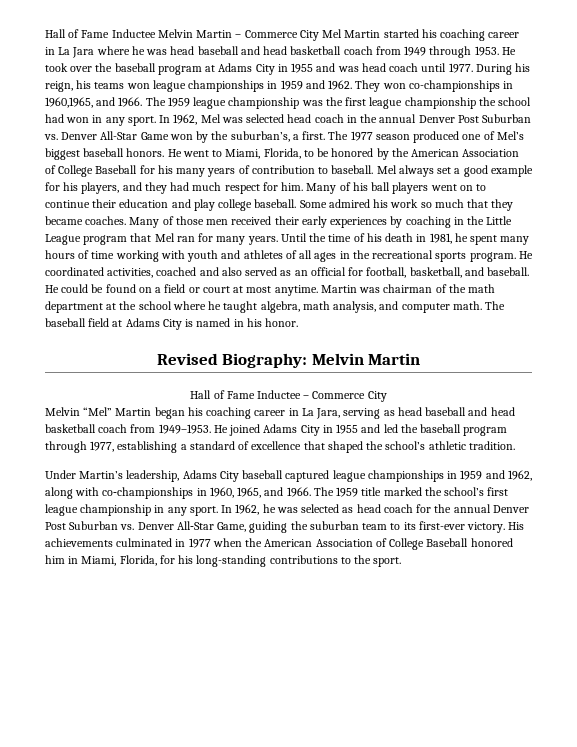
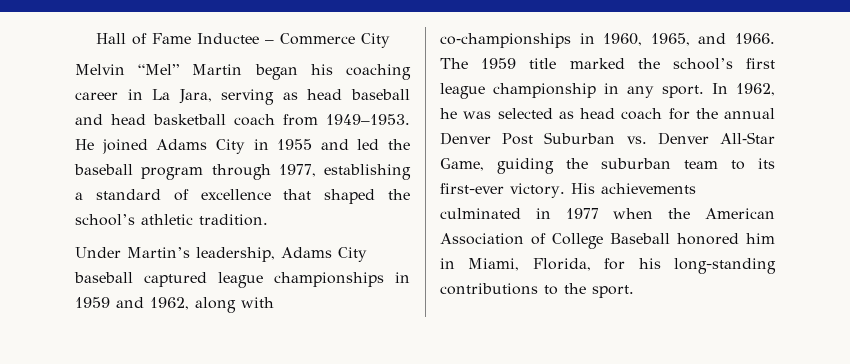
[45,29,520,41] [45,46,516,58] [45,63,531,75] [45,80,514,92] [45,97,532,109] [45,114,532,126] [44,131,524,143] [45,148,520,160] [45,165,533,177] [45,182,487,194] [45,199,514,211] [45,216,513,228] [45,233,530,245] [45,250,533,262] [45,267,530,278] [45,284,496,296] [45,301,506,313] [45,318,299,330] [156,353,421,368] [190,390,301,399] Hall of Fame Inductee Melvin Martin – Commerce City Mel Martin started his coaching career in La Jara where he was head baseball and head basketball coach from 1949 through 1953. He took over the baseball program at Adams City in 1955 and was head coach until 1977. During his reign, his teams won league championships in 1959 and 1962. They won co-championships in 1960,1965, and 1966. The 1959 league championship was the first league championship the school had won in any sport. In 1962, Mel was selected head coach in the annual Denver Post Suburban vs. Denver All-Star Game won by the suburban’s, a first. The 1977 season produced one of Mel’s biggest baseball honors. He went to Miami, Florida, to be honored by the American Association of College Baseball for his many years of contribution to baseball. Mel always set a good example for his players, and they had much respect for him. Many of his ball players went on to continue their education and play college baseball. Some admired his work so much that they became coaches. Many of those men received their early experiences by coaching in the Little League program that Mel ran for many years. Until the time of his death in 1981, he spent many hours of time working with youth and athletes of all ages in the recreational sports program. He coordinated activities, coached and also served as an official for football, basketball, and baseball. He could be found on a field or court at most anytime. Martin was chairman of the math department at the school where he taught algebra, math analysis, and computer math. The baseball field at Adams City is named in his honor. // Revised Biography: Melvin Martin // Hall of Fame Inductee -> [95,33,259,45] Hall of Fame Inductee

